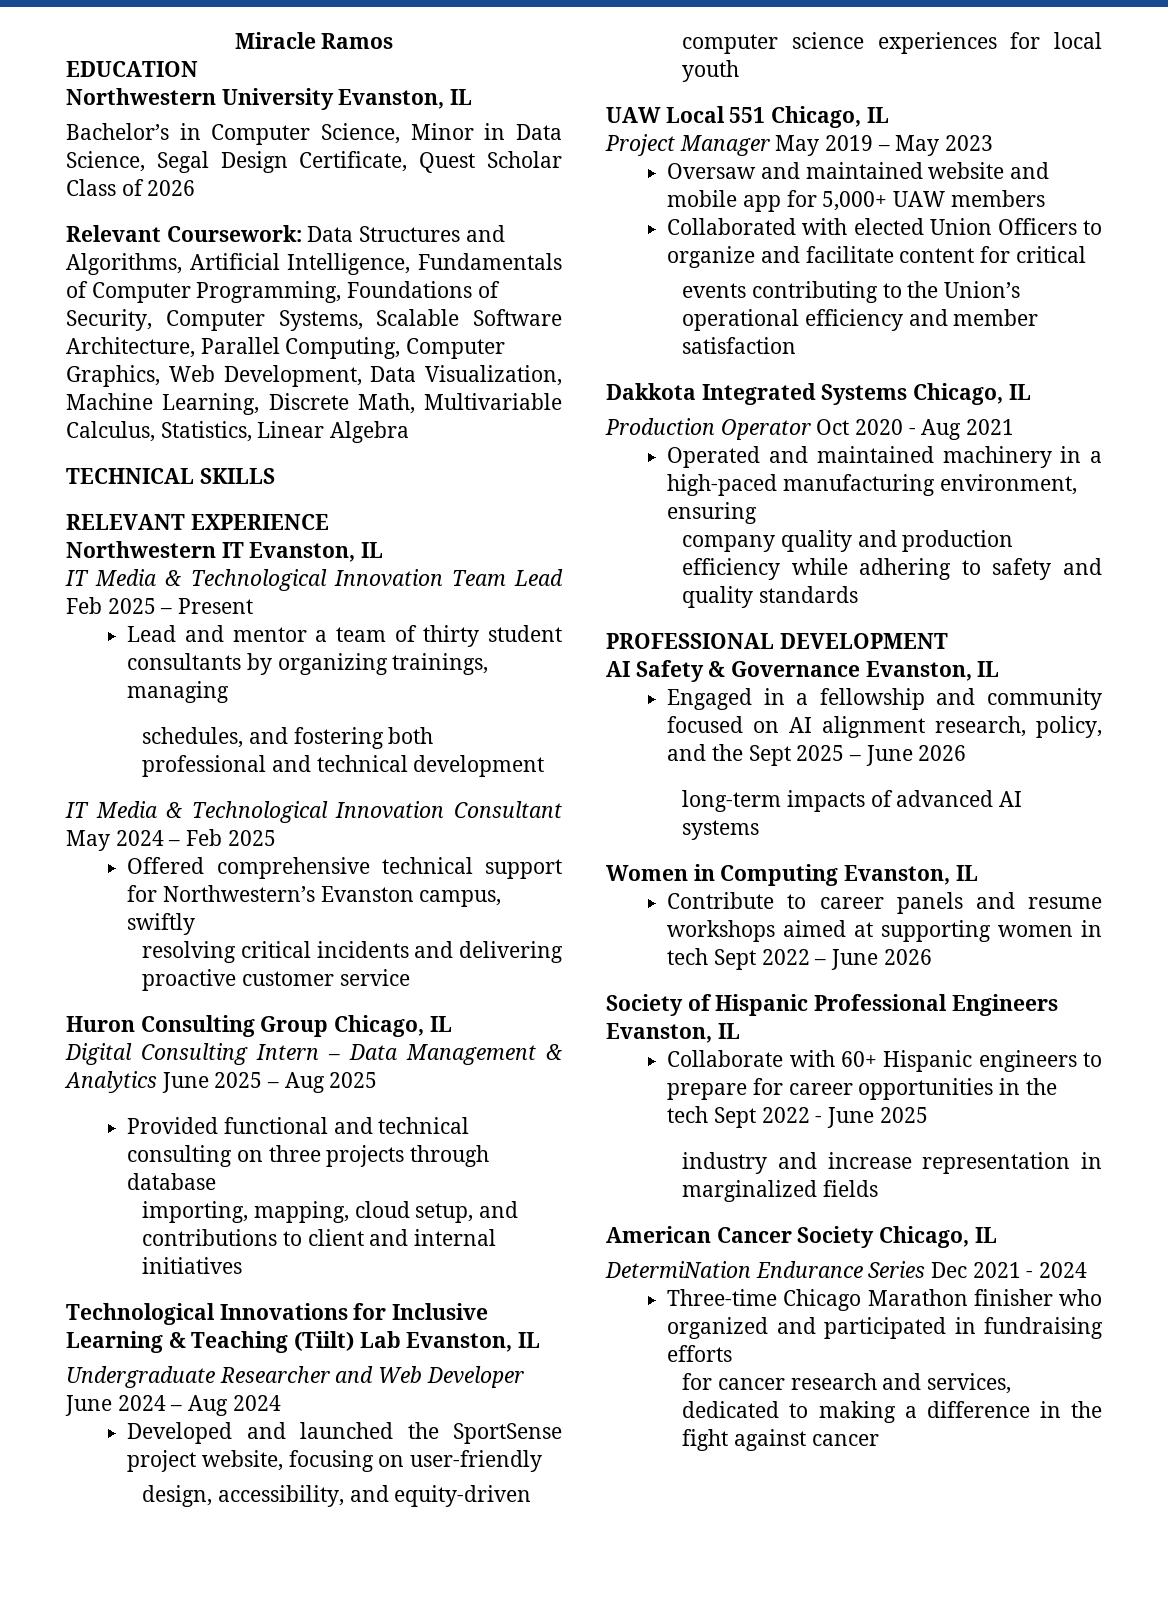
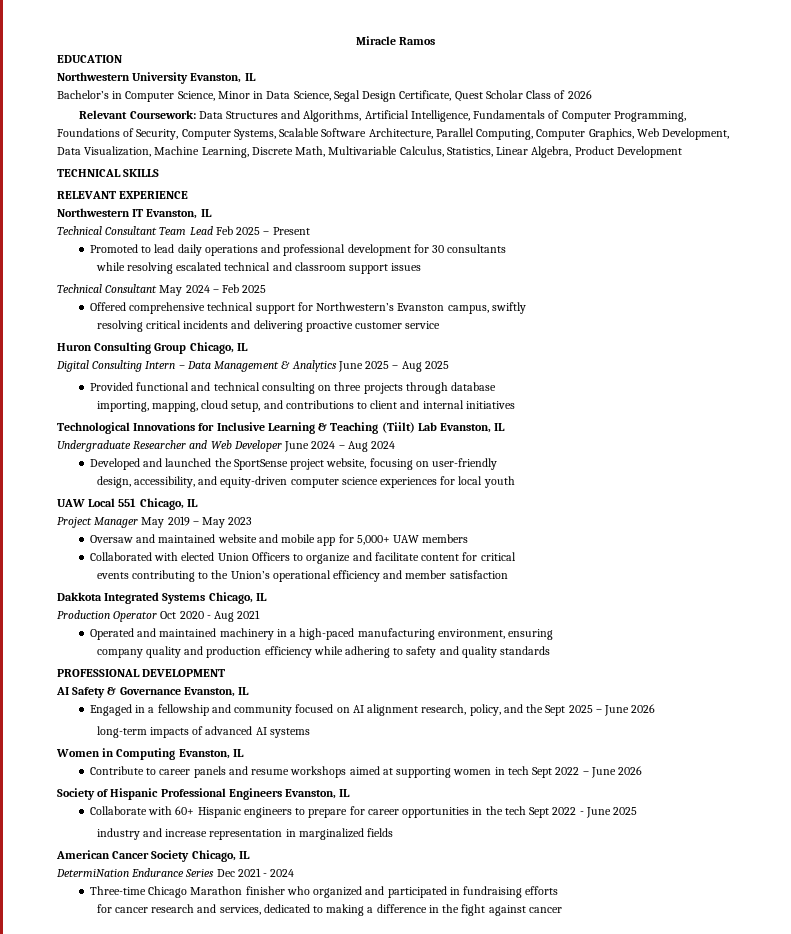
[330,421,410,443] Algebra -> [531,146,682,158] Algebra, Product Development
[65,569,443,591] IT Media & Technological Innovation -> [57,226,158,235] Technical Consultant
[127,625,562,647] [127,653,489,675] [127,681,230,703] [142,727,434,749] [142,755,545,777] [65,801,445,823] Lead and mentor a team of thirty student consultants by organizing trainings, managing // schedules, and fostering both professional and technical development // IT Media & Technological Innovation -> [89,244,507,256] [95,262,422,274] [57,284,102,293] Promoted to lead daily operations and professional development for 30 consultants // while resolving escalated technical and classroom support issues // Technical

